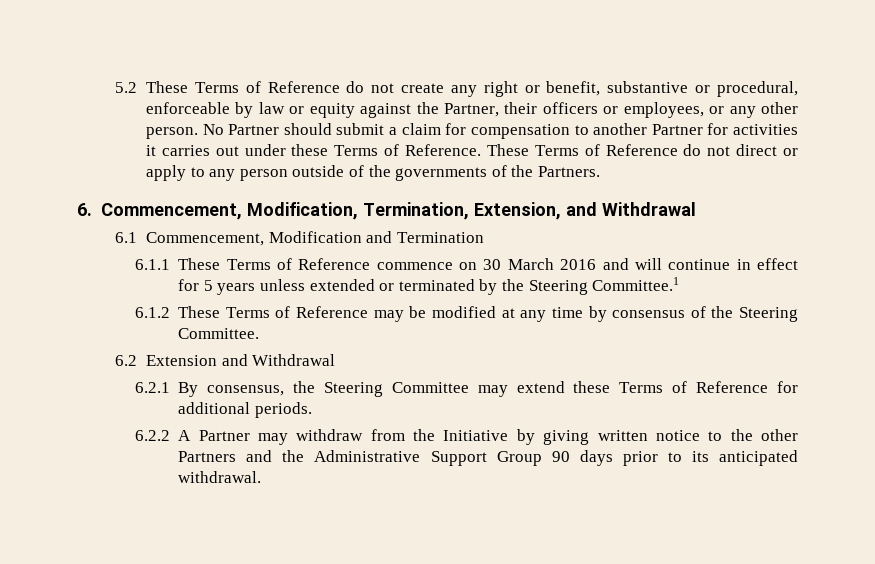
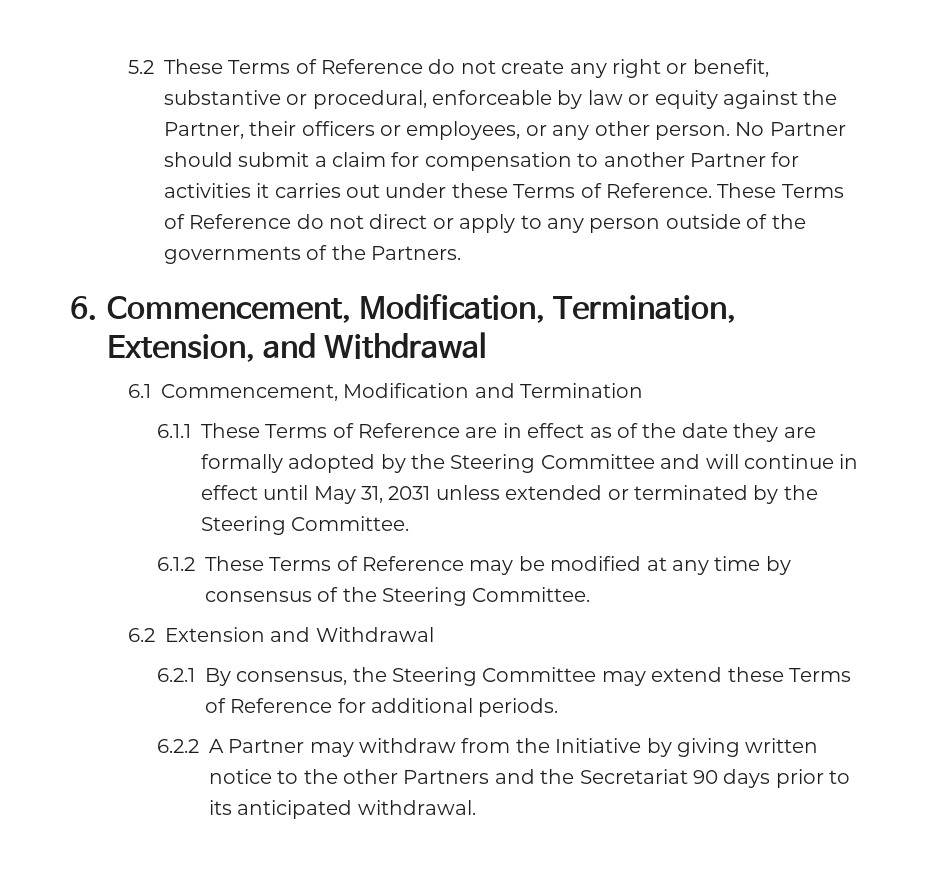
[376,258,597,270] commence on 30 March 2016 -> [465,423,816,442] [200,454,655,473] are in effect as of the date they are formally adopted by the Steering Committee
[178,279,256,295] for 5 years -> [263,485,431,504] until May 31, 2031
[592,277,680,291] Committee.1 -> [291,516,410,531] Committee.
[314,450,542,466] Administrative Support Group -> [579,769,688,784] Secretariat

